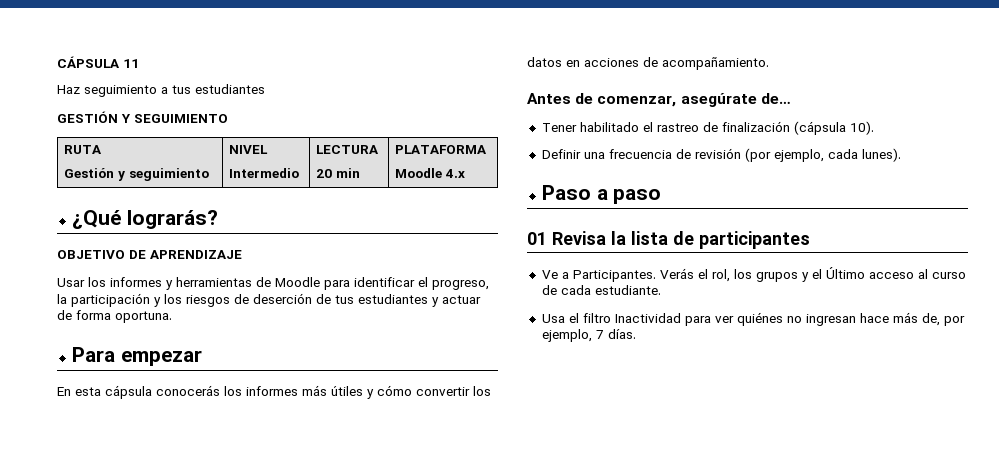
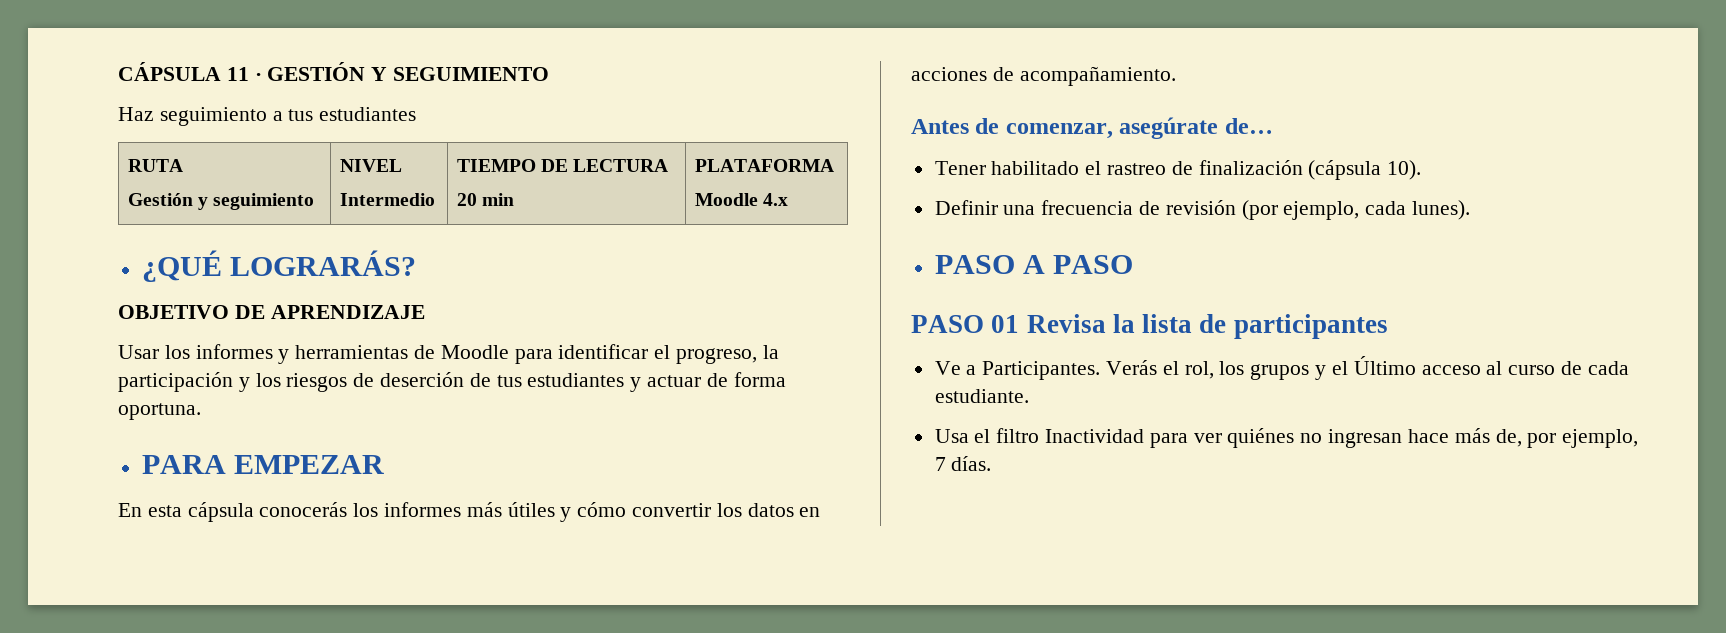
(139, 63) none -> [254,62,550,81] · GESTIÓN Y SEGUIMIENTO
[57,111,228,123] // GESTIÓN Y SEGUIMIENTO -> (417, 114) none
(299, 173) none -> [456,159,569,172] TIEMPO DE
[71,210,218,229] ¿Qué lograrás? -> [141,250,416,282] ¿QUÉ LOGRARÁS?
[71,347,202,366] Para empezar -> [141,455,384,474] PARA EMPEZAR
[541,185,662,204] Paso a paso // -> [934,255,1133,274] [911,315,984,333] PASO A PASO // PASO

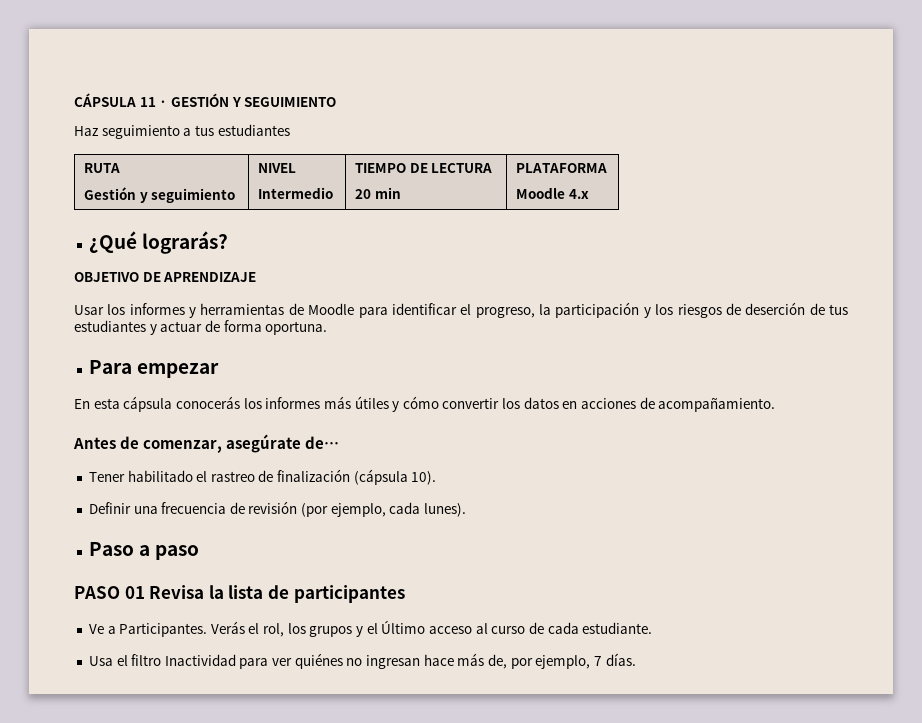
[141,250,416,282] ¿QUÉ LOGRARÁS? -> [88,231,228,254] ¿Qué lograrás?
[141,455,384,474] PARA EMPEZAR -> [88,360,219,378] Para empezar
[934,255,1133,274] PASO A PASO -> [88,542,200,560] Paso a paso

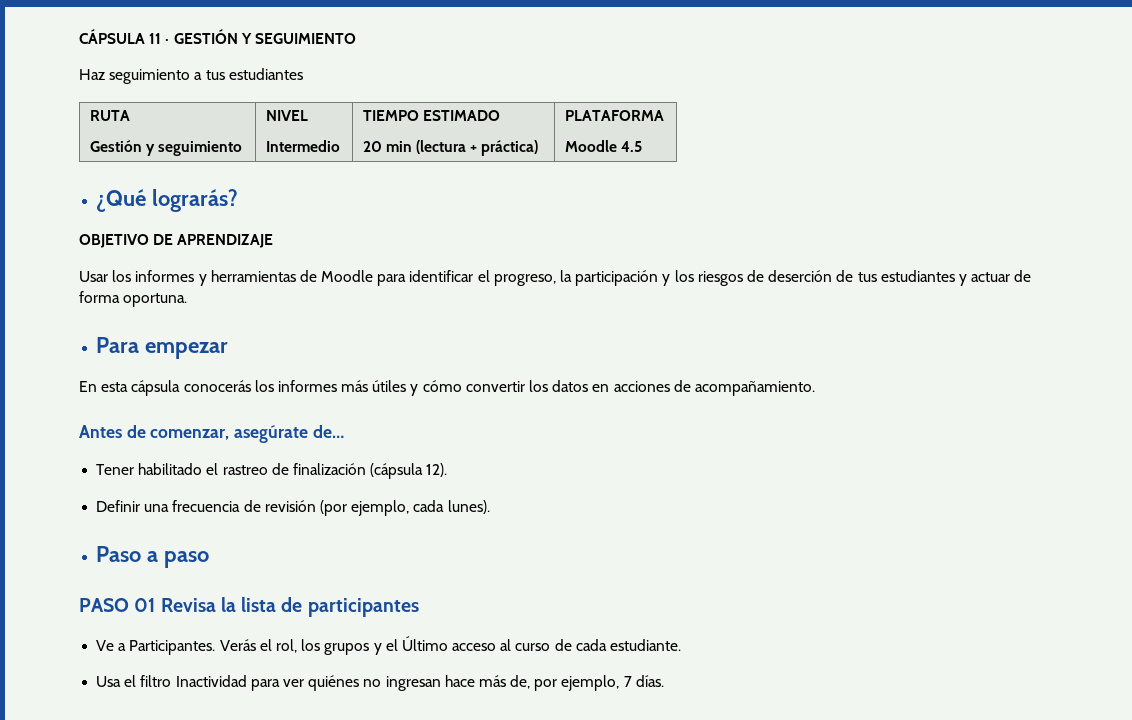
[409,163,493,173] DE LECTURA -> [422,110,500,121] ESTIMADO
(401, 193) none -> [415,140,539,156] (lectura + práctica)
[568,189,589,199] 4.x -> [620,141,642,152] 4.5
[411,471,437,485] 10). -> [426,463,448,477] 12).

